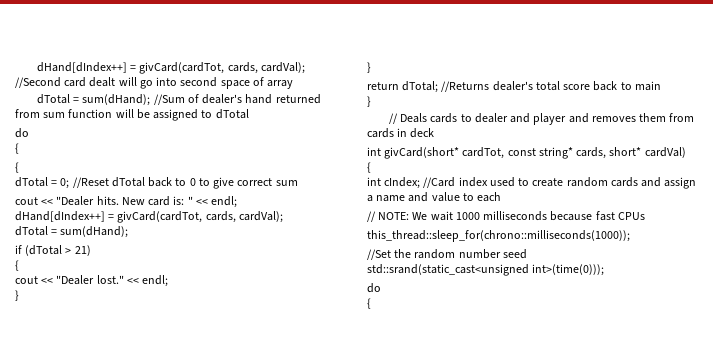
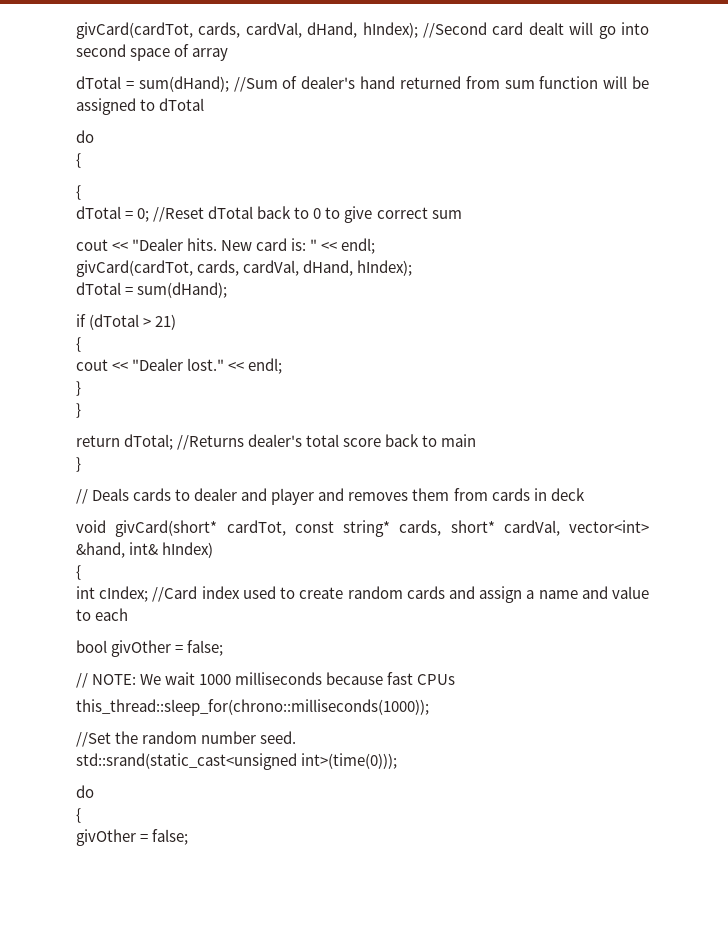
[36,62,305,74] dHand[dIndex++] = givCard(cardTot, cards, cardVal); -> [76,22,418,39] givCard(cardTot, cards, cardVal, dHand, hIndex);
[15,211,283,223] dHand[dIndex++] = givCard(cardTot, cards, cardVal); -> [76,260,413,277] givCard(cardTot, cards, cardVal, dHand, hIndex);
[367,147,381,156] int -> [76,520,106,533] void
[644,147,686,158] cardVal) -> [503,520,649,536] [76,542,214,558] cardVal, vector<int> &hand, int& hIndex)
(502, 197) none -> [76,640,224,657] // bool givOther = false;
[502,249,527,259] seed -> [260,731,297,744] seed.
(371, 303) none -> [76,829,189,846] // givOther = false;

